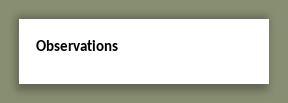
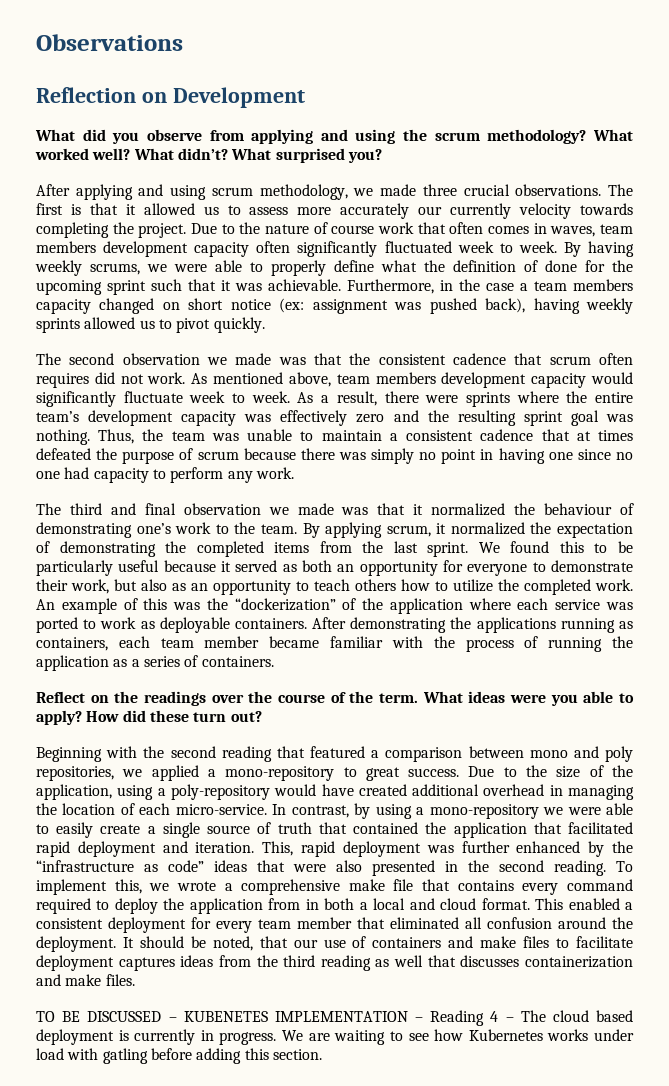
(118, 45) none -> [36,87,305,108] [35,129,633,144] [35,148,382,163] [36,184,634,200] [36,203,633,219] [36,222,634,238] [36,241,635,257] [35,260,633,276] [36,279,633,295] [36,298,633,314] [36,317,265,333] [36,353,633,365] [36,372,633,388] [36,391,633,407] [36,410,634,426] [36,429,633,445] [36,448,633,464] [36,467,294,483] [36,503,634,516] [36,522,633,538] [36,541,634,557] [36,560,633,576] [36,579,633,595] [36,598,633,614] [36,617,633,633] [36,636,633,652] [36,655,274,671] [36,691,634,706] [36,710,262,725] [36,746,633,762] [36,765,633,781] [36,784,634,800] [36,803,633,819] [36,822,633,838] [36,841,633,857] [36,860,633,876] [36,879,633,895] [36,898,634,914] [36,917,633,933] [36,936,634,952] [36,955,633,971] [36,974,135,986] [36,1010,633,1026] [36,1029,635,1045] [36,1048,322,1064] // Reflection on Development // What did you observe from applying and using the scrum methodology? What worked well? What didn’t? What surprised you? // After applying and using scrum methodology, we made three crucial observations. The first is that it allowed us to assess more accurately our currently velocity towards completing the project. Due to the nature of course work that often comes in waves, team members development capacity often significantly fluctuated week to week. By having weekly scrums, we were able to properly define what the definition of done for the upcoming sprint such that it was achievable. Furthermore, in the case a team members capacity changed on short notice (ex: assignment was pushed back), having weekly sprints allowed us to pivot quickly. // The second observation we made was that the consistent cadence that scrum often requires did not work. As mentioned above, team members development capacity would significantly fluctuate week to week. As a result, there were sprints where the entire team’s development capacity was effectively zero and the resulting sprint goal was nothing. Thus, the team was unable to maintain a consistent cadence that at times defeated the purpose of scrum because there was simply no point in having one since no one had capacity to perform any work. // The third and final observation we made was that it normalized the behaviour of demonstrating one’s work to the team. By applying scrum, it normalized the expectation of demonstrating the completed items from the last sprint. We found this to be particularly useful because it served as both an opportunity for everyone to demonstrate their work, but also as an opportunity to teach others how to utilize the completed work. An example of this was the “dockerization” of the application where each service was ported to work as deployable containers. After demonstrating the applications running as containers, each team member became familiar with the process of running the application as a series of containers. // Reflect on the readings over the course of the term. What ideas were you able to apply? How did these turn out? // Beginning with the second reading that featured a comparison between mono and poly repositories, we applied a mono-repository to great success. Due to the size of the application, using a poly-repository would have created additional overhead in managing the location of each micro-service. In contrast, by using a mono-repository we were able to easily create a single source of truth that contained the application that facilitated rapid deployment and iteration. This, rapid deployment was further enhanced by the “infrastructure as code” ideas that were also presented in the second reading. To implement this, we wrote a comprehensive make file that contains every command required to deploy the application from in both a local and cloud format. This enabled a consistent deployment for every team member that eliminated all confusion around the deployment. It should be noted, that our use of containers and make files to facilitate deployment captures ideas from the third reading as well that discusses containerization and make files. // TO BE DISCUSSED – KUBENETES IMPLEMENTATION – Reading 4 – The cloud based deployment is currently in progress. We are waiting to see how Kubernetes works under load with gatling before adding this section.

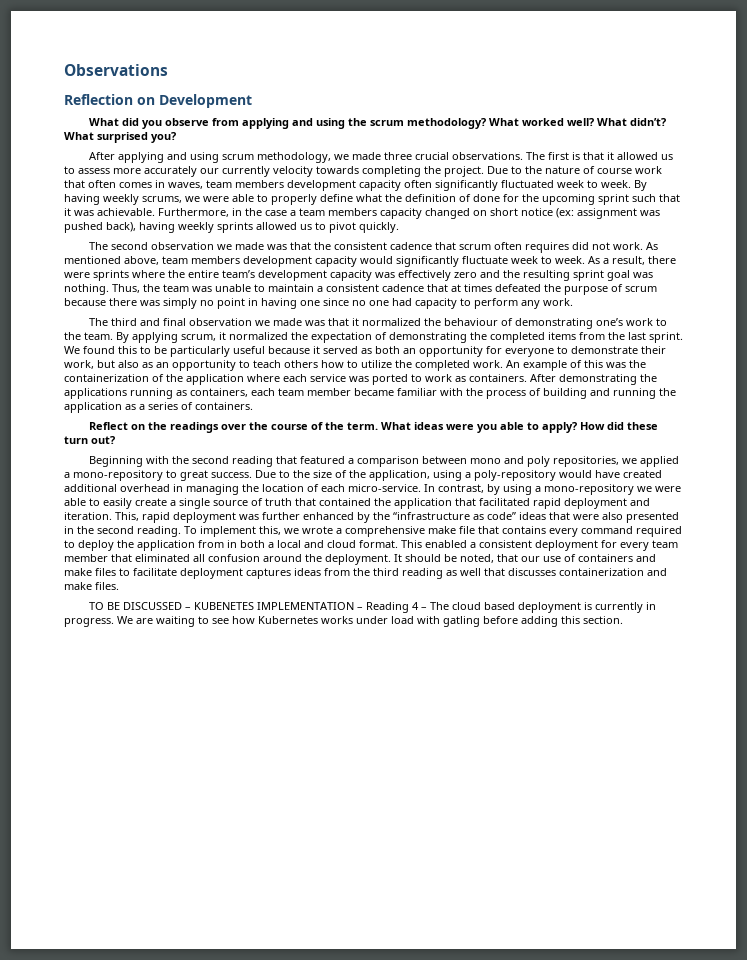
[234,598,336,611] “dockerization” -> [64,374,149,382] containerization
[159,617,230,633] deployable -> (466, 379) none
(539, 642) none -> [543,388,610,399] building and

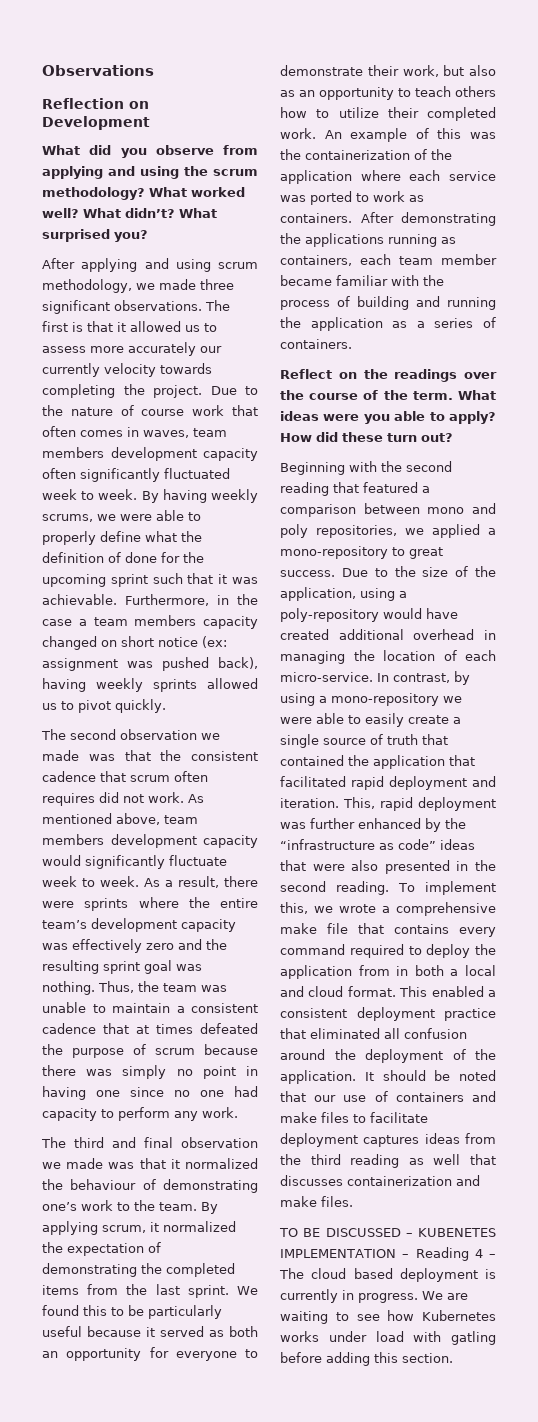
[415,152,450,160] crucial -> [42,300,110,314] significant
[395,360,412,368] the -> [387,107,419,118] their
[601,540,678,551] [64,554,108,562] for every team member -> [444,1008,496,1021] practice
[325,554,391,565] deployment. -> [365,1049,496,1063] [280,1070,356,1084] deployment of the application.
[460,554,494,563] noted, -> [459,1070,496,1081] noted

